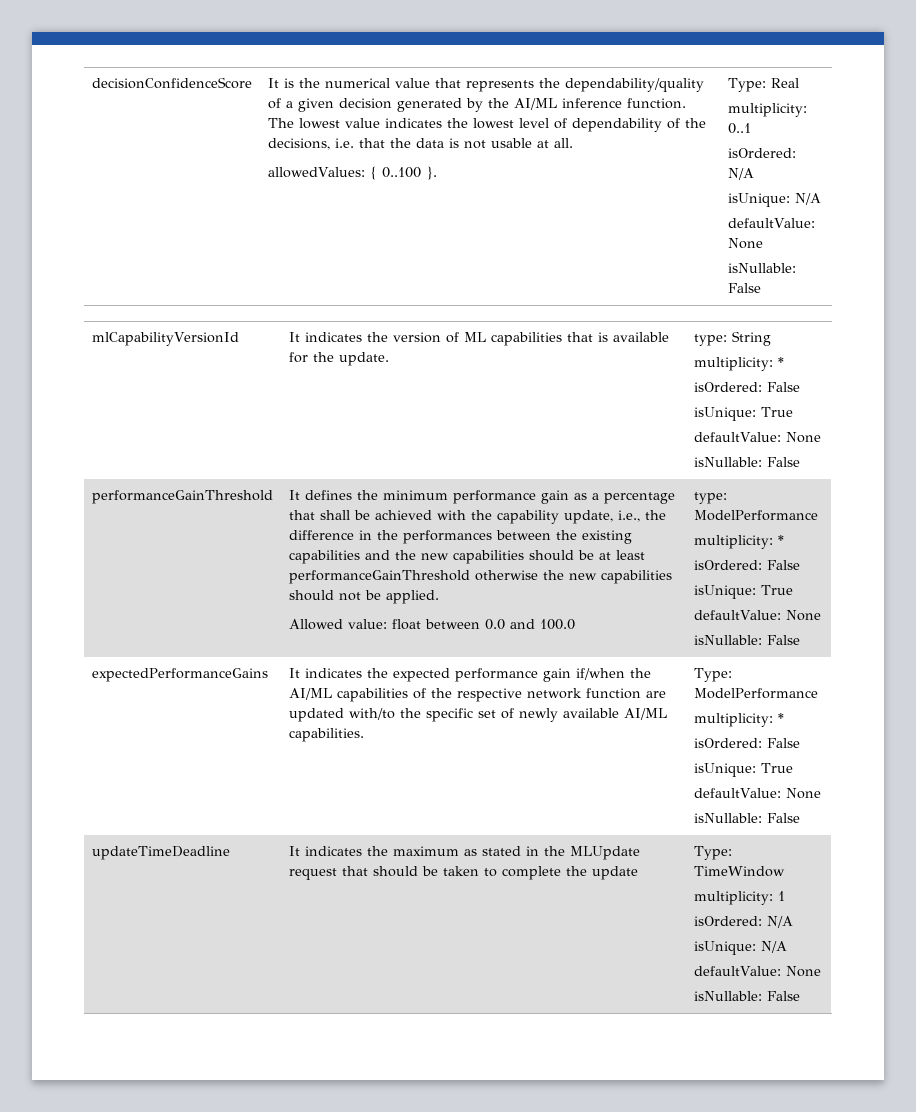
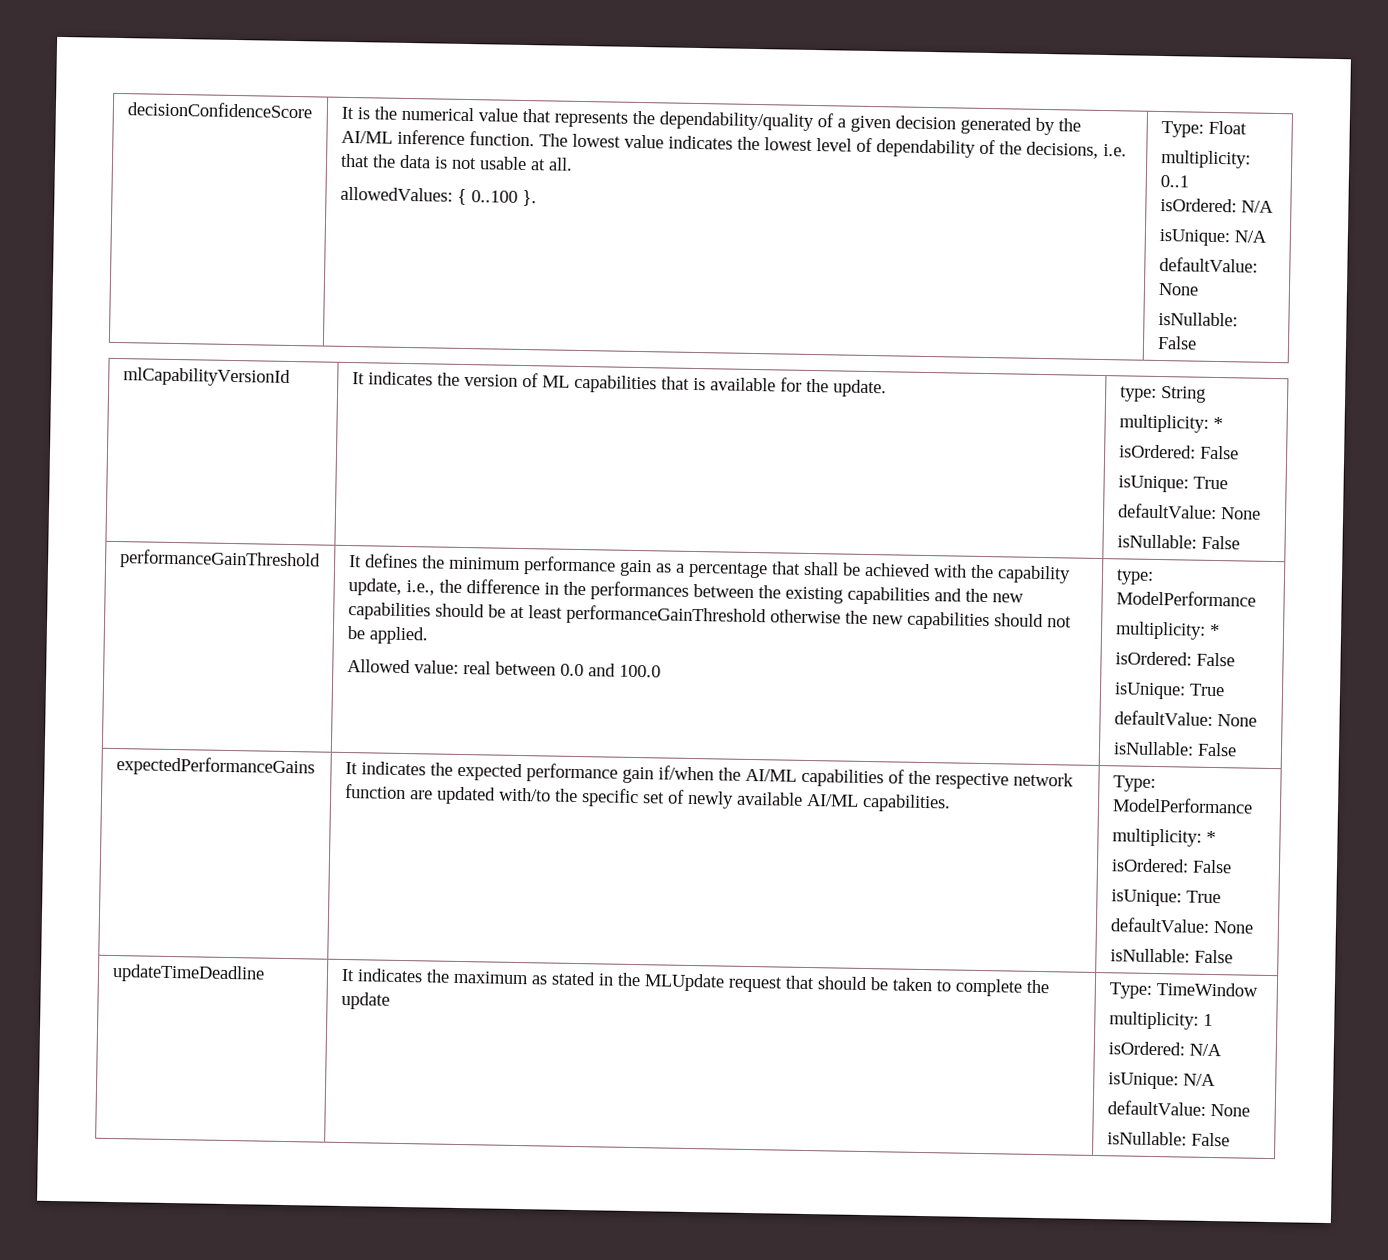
[770,78,799,88] Real -> [1207,120,1247,135] Float
[391,619,421,630] float -> [462,661,491,675] real

